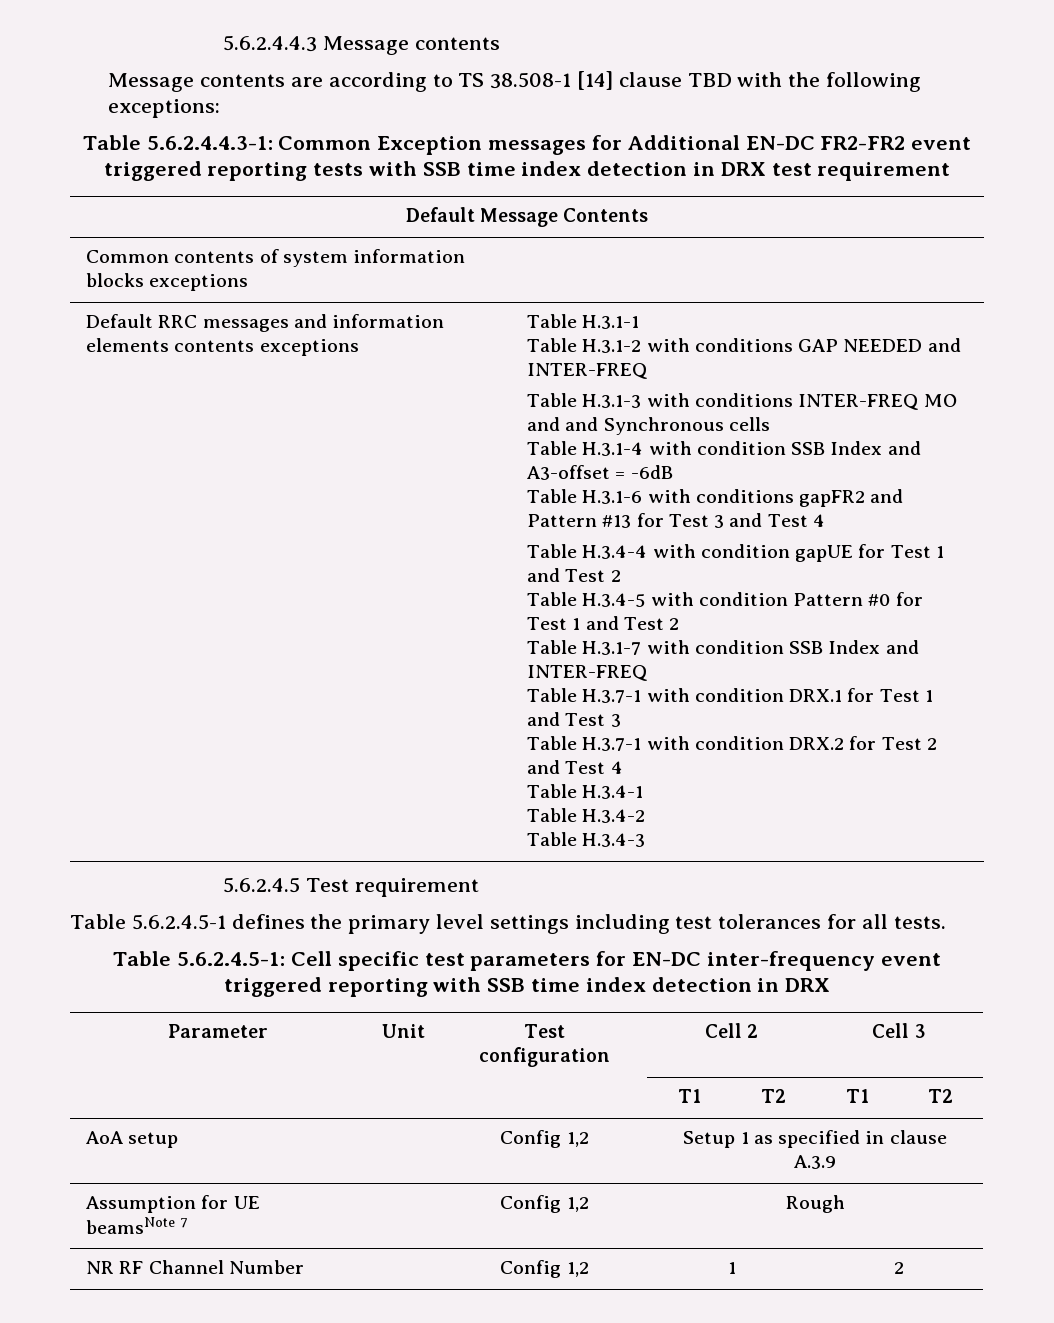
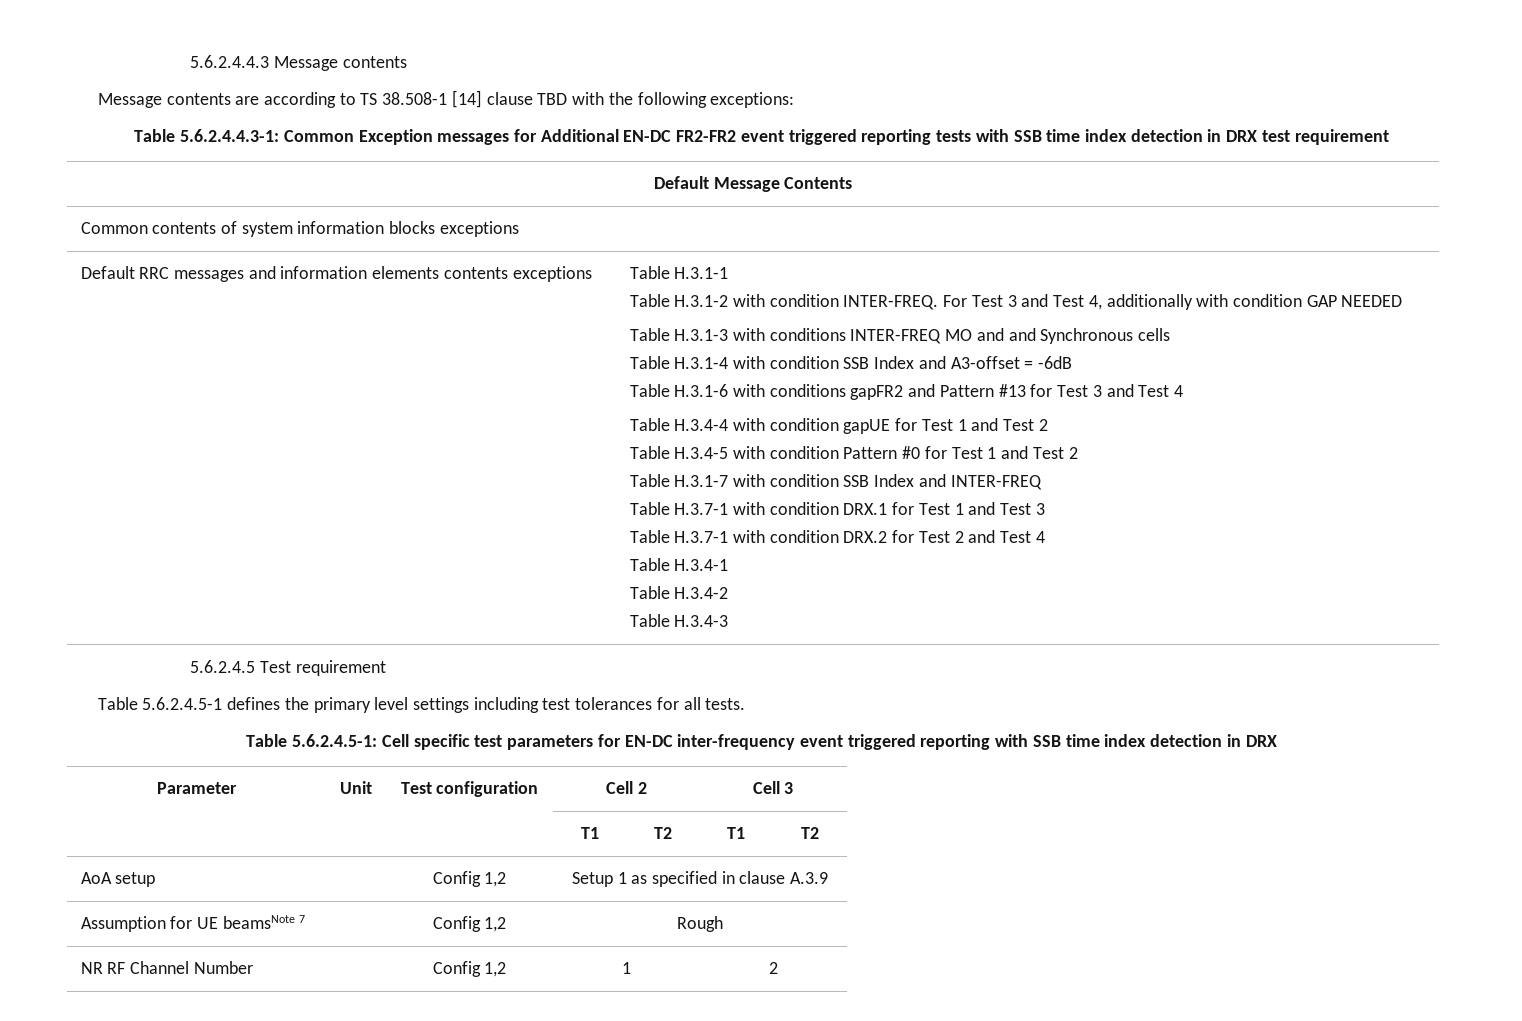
[694,338,793,352] conditions -> [769,294,1303,310] condition INTER-FREQ. For Test 3 and Test 4, additionally with condition
[927,338,961,352] [527,363,649,379] and INTER-FREQ -> (1403, 301) none

